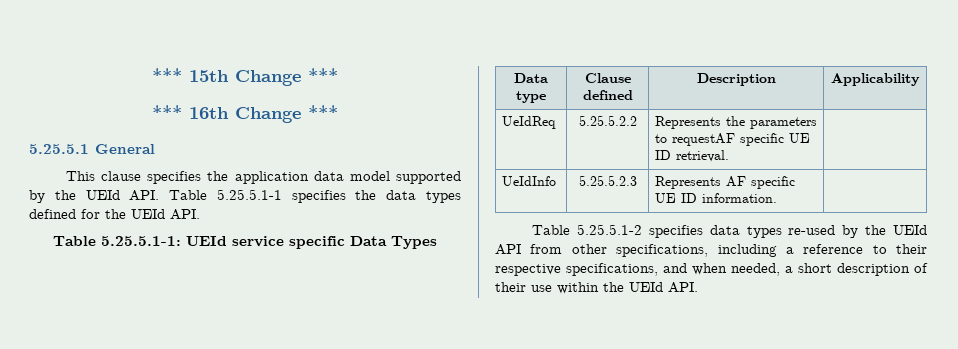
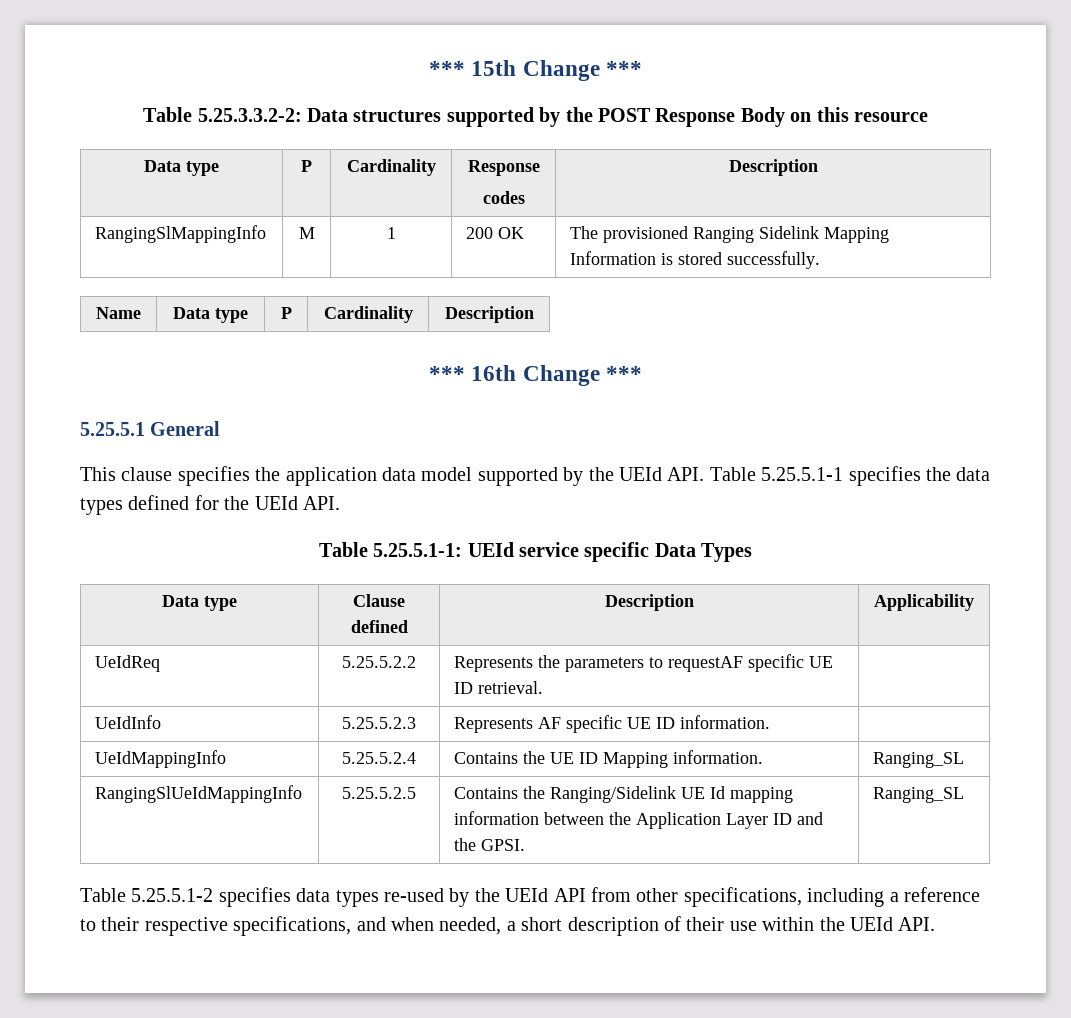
(338, 75) none -> [143,107,928,127] [144,160,219,176] [301,160,312,172] [346,159,436,176] [467,160,540,176] [482,191,525,204] [728,159,818,176] [95,225,267,243] [298,227,315,239] [386,227,396,239] [466,227,525,239] [570,226,890,243] [570,251,821,269] [96,307,141,319] [173,307,248,323] [280,307,292,319] [323,306,413,323] [444,306,534,323] // Table 5.25.3.3.2-2: Data structures supported by the POST Response Body on this resource // Data type | P | Cardinality | Response // codes | Description // RangingSlMappingInfo | M | 1 | 200 OK | The provisioned Ranging Sidelink Mapping Information is stored successfully. // Name | Data type | P | Cardinality | Description
(777, 198) none -> [95,750,227,768] [342,752,416,764] [454,750,764,768] [873,752,965,768] [95,785,303,803] [342,787,416,799] [454,786,794,803] [454,811,824,829] [454,838,526,851] [873,787,965,803] // UeIdMappingInfo | 5.25.5.2.4 | Contains the UE ID Mapping information. | Ranging_SL // RangingSlUeIdMappingInfo | 5.25.5.2.5 | Contains the Ranging/Sidelink UE Id mapping information between the Application Layer ID and the GPSI. | Ranging_SL

